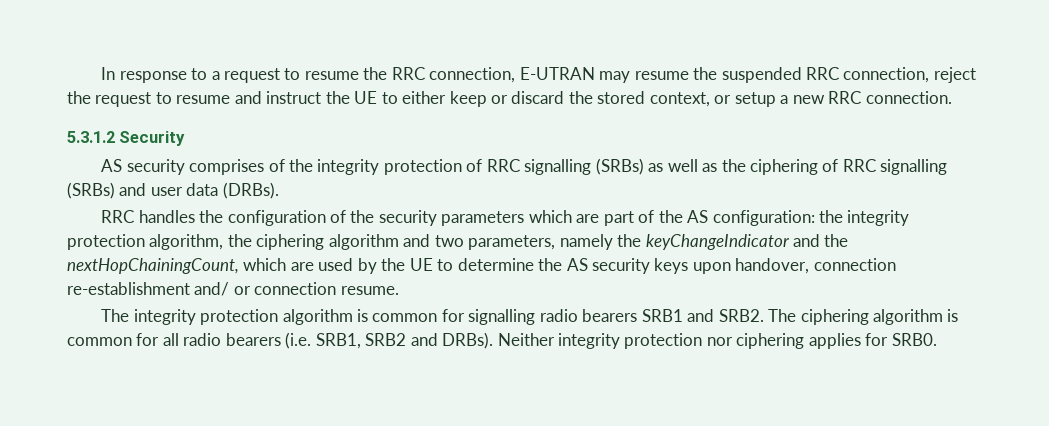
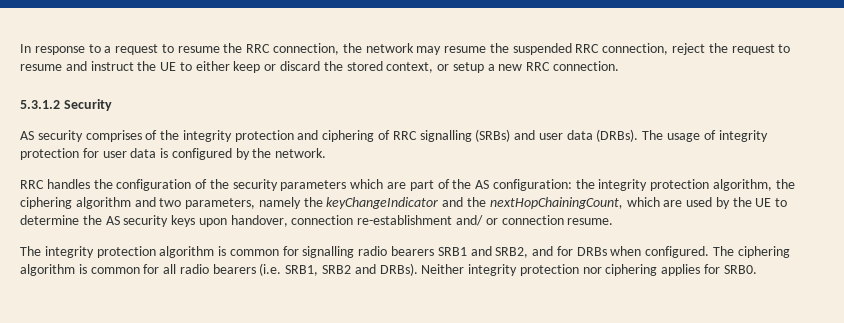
[519,67,595,80] E-UTRAN -> [342,43,414,53] the network
[466,158,746,175] of RRC signalling (SRBs) as well as the -> [297,130,319,140] and
(279, 190) none -> [642,130,768,142] [20,148,327,160] The usage of integrity protection for user data is configured by the network.
[718,309,764,322] SRB2. -> [495,246,710,258] SRB2, and for DRBs when configured.

